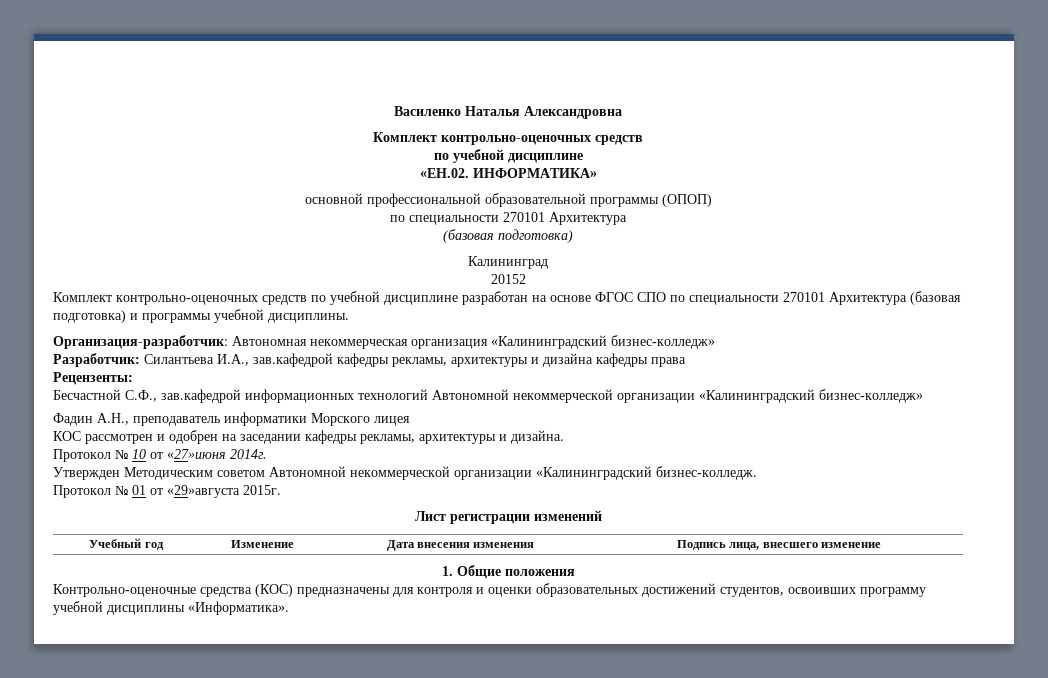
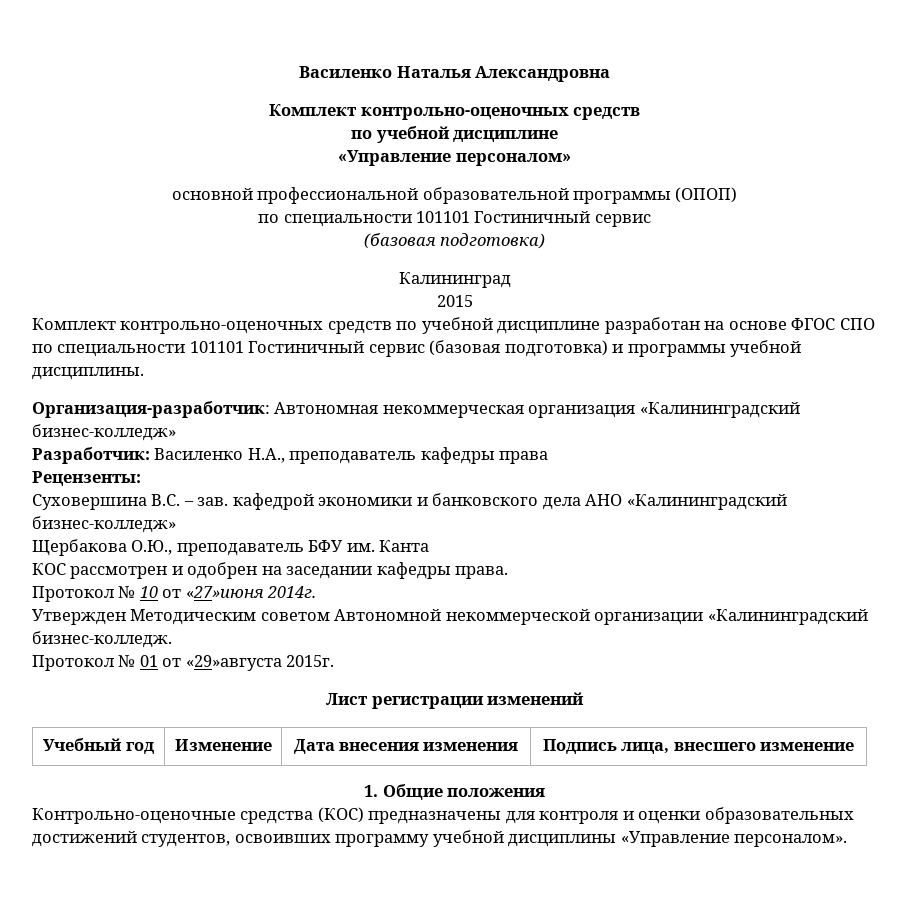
[419,168,597,178] «ЕН.02. ИНФОРМАТИКА» -> [338,150,571,166] «Управление персоналом»
[503,212,627,225] 270101 Архитектура -> [416,211,651,227] 101101 Гостиничный сервис
[490,274,526,284] 20152 -> [436,295,473,307] 2015
[783,292,907,305] 270101 Архитектура -> [189,341,425,357] 101101 Гостиничный сервис
[144,353,686,367] [53,372,133,385] [53,389,923,403] [53,412,410,426] Силантьева И.А., зав.кафедрой кафедры рекламы, архитектуры и дизайна кафедры права // Рецензенты: // Бесчастной С.Ф., зав.кафедрой информационных технологий Автономной некоммерческой организации «Калининградский бизнес-колледж» // Фадин А.Н., преподаватель информатики Морского лицея -> [154,447,549,464] [32,471,141,486] [32,493,787,510] [32,516,176,533] [32,539,430,556] Василенко Н.А., преподаватель кафедры права // Рецензенты: // Суховершина В.С. – зав. кафедрой экономики и банковского дела АНО «Калининградский бизнес-колледж» // Щербакова О.Ю., преподаватель БФУ им. Канта
[360,430,564,444] рекламы, архитектуры и дизайна. -> [455,566,509,579] права.
[188,601,289,615] «Информатика». -> [620,831,848,847] «Управление персоналом».

